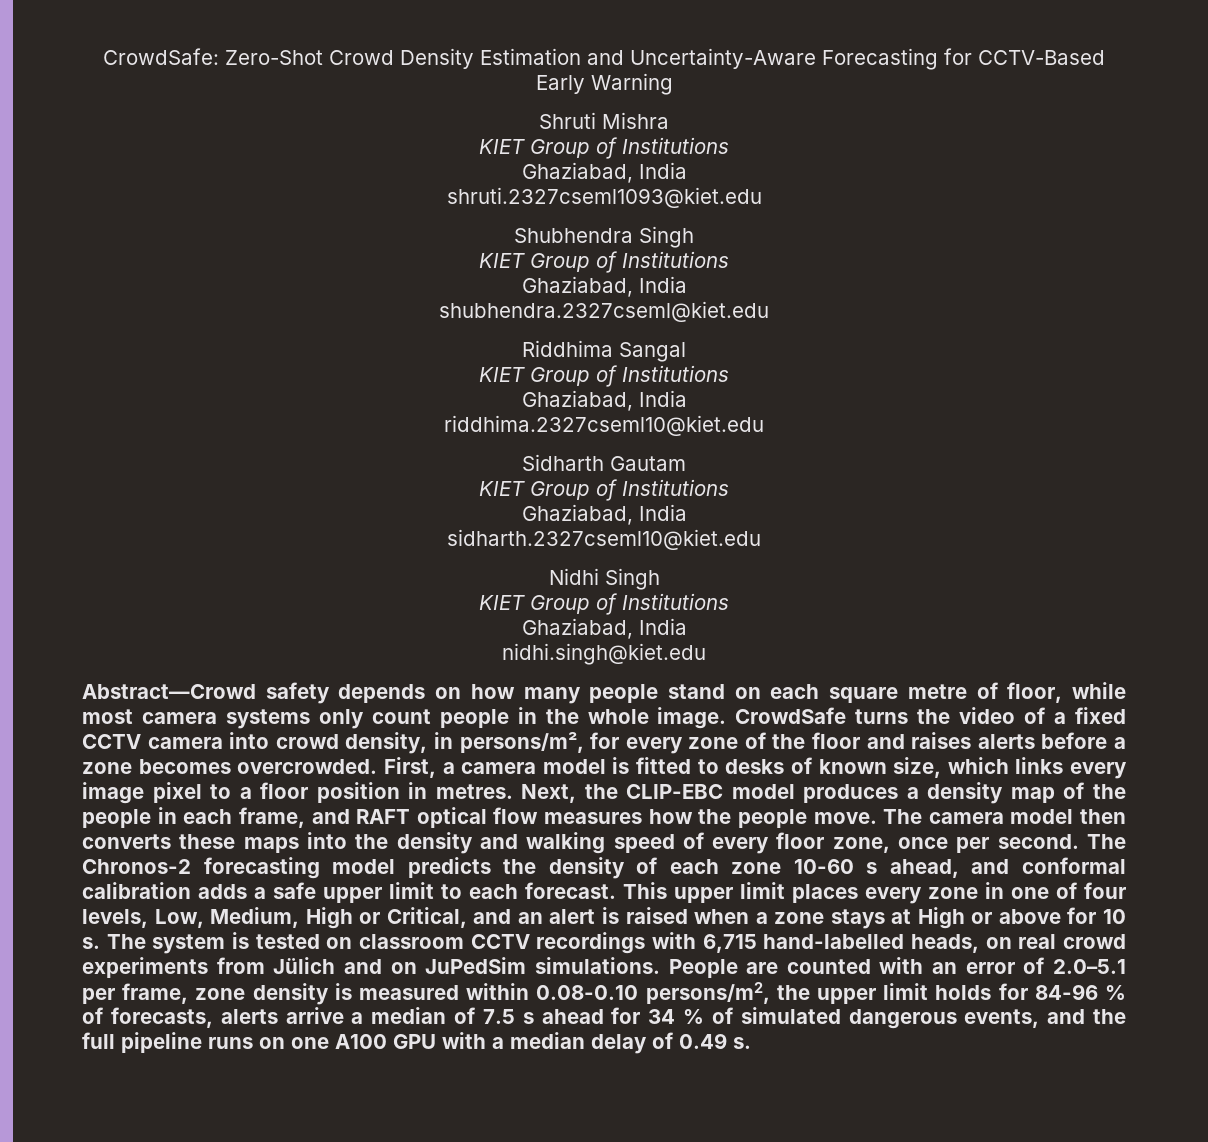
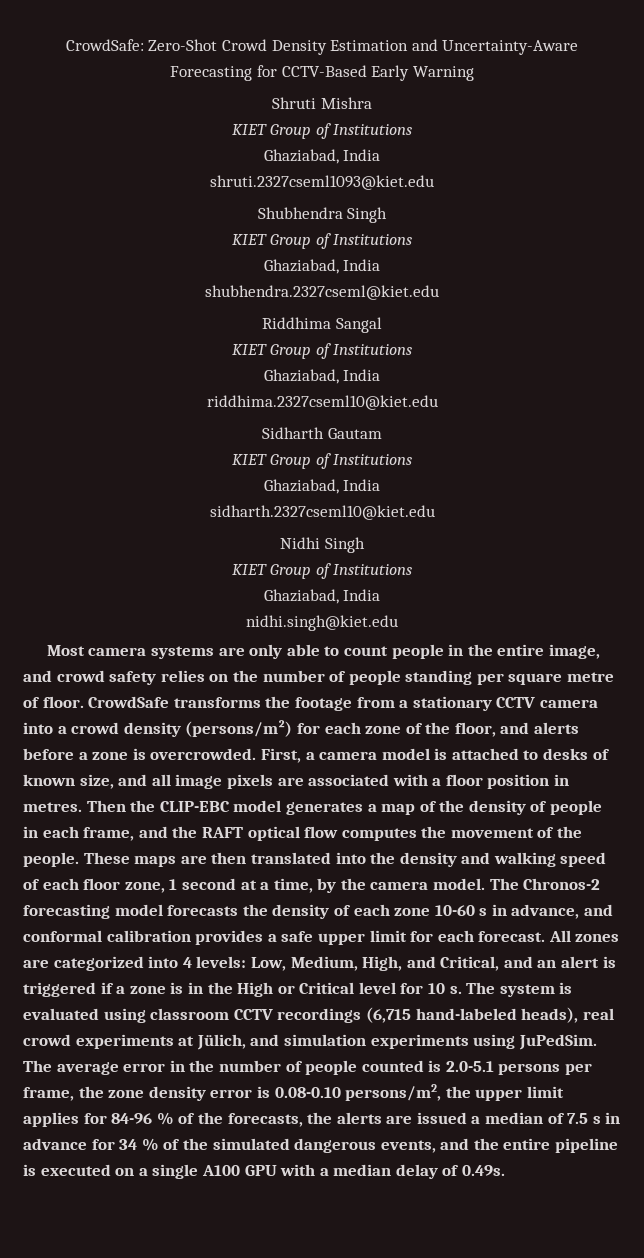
[82,682,1126,704] [82,707,1126,729] [82,732,972,754] Abstract—Crowd safety depends on how many people stand on each square metre of floor, while most camera systems only count people in the whole image. CrowdSafe turns the video of a fixed CCTV camera into crowd density, in persons/m², for every zone of the floor and raises -> [46,644,600,659] [23,670,615,685] [23,696,598,711] [23,720,530,737] Most camera systems are only able to count people in the entire image, and crowd safety relies on the number of people standing per square metre of floor. CrowdSafe transforms the footage from a stationary CCTV camera into a crowd density (persons/m²) for each zone of the floor, and
[138,759,231,774] becomes -> [132,748,146,760] is
[636,757,691,774] fitted -> [451,748,519,760] attached
[947,757,1127,779] [82,782,232,804] which links every image pixel to -> [118,774,428,789] and all image pixels are associated with
[521,784,577,803] Next, -> [86,800,126,812] Then
[803,782,1004,804] produces a density -> [285,802,377,815] generates a
(1126, 791) none -> [468,800,548,815] density of
(350, 816) none -> [172,826,198,838] the
[544,809,1126,828] [82,834,299,853] measures how the people move. The camera model then converts these maps -> [341,826,583,841] [23,852,331,867] computes the movement of the people. These maps are then translated
[712,837,770,854] every -> [42,878,79,890] each
[898,834,1079,853] once per second. -> [169,878,486,893] 1 second at a time, by the camera model.
[407,857,491,878] predicts -> [167,905,239,916] forecasts
[889,859,959,878] ahead, -> [491,904,580,919] in advance,
[198,884,247,899] adds -> [195,930,264,945] provides
[441,884,462,899] to -> [410,931,434,942] for
[623,882,1126,904] [82,907,381,929] This upper limit places every zone in one of four levels, Low, Medium, High or -> [548,930,620,942] [23,956,436,971] All zones are categorized into 4 levels: Low, Medium, High, and
[625,907,1061,929] raised when a zone stays at High or above -> [23,982,396,997] triggered if a zone is in the High or Critical level
[255,934,353,949] tested on -> [23,1008,146,1023] evaluated using
[652,932,1126,953] [82,957,1126,978] with 6,715 hand-labelled heads, on real crowd experiments from Jülich and on JuPedSim simulations. People are counted with an error of 2.0–5.1 -> [365,1007,614,1023] [23,1034,597,1050] [23,1060,561,1075] (6,715 hand-labeled heads), real crowd experiments at Jülich, and simulation experiments using JuPedSim. The average error in the number of people counted is 2.0-5.1 persons
(189, 993) none -> [78,1086,104,1098] the
[334,983,530,1000] is measured within -> [210,1086,270,1098] error is
[935,985,992,1000] holds -> [23,1112,79,1127] applies
[110,1007,344,1028] forecasts, alerts arrive -> [197,1112,467,1127] the forecasts, the alerts are issued
[541,1009,604,1024] ahead -> [605,1112,621,1124] [23,1138,87,1150] in advance
(733, 1015) none -> [182,1138,208,1150] the
[82,1032,329,1053] full pipeline runs on one -> [503,1138,619,1153] [23,1164,199,1179] entire pipeline is executed on a single
[679,1033,751,1049] 0.49 s. -> [462,1165,506,1176] 0.49s.

